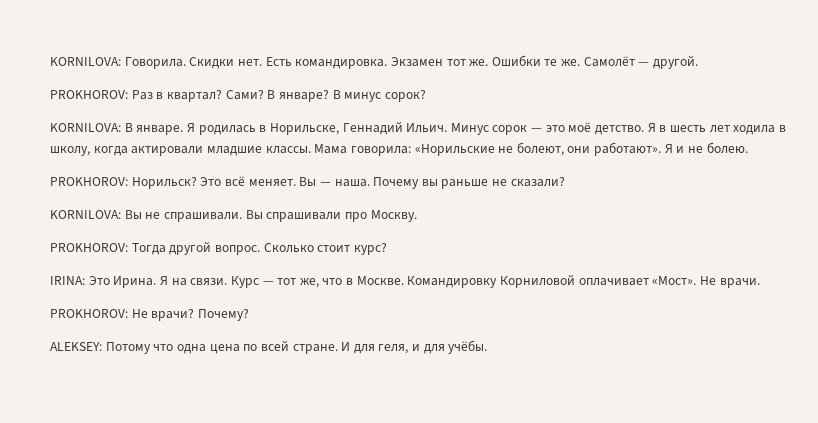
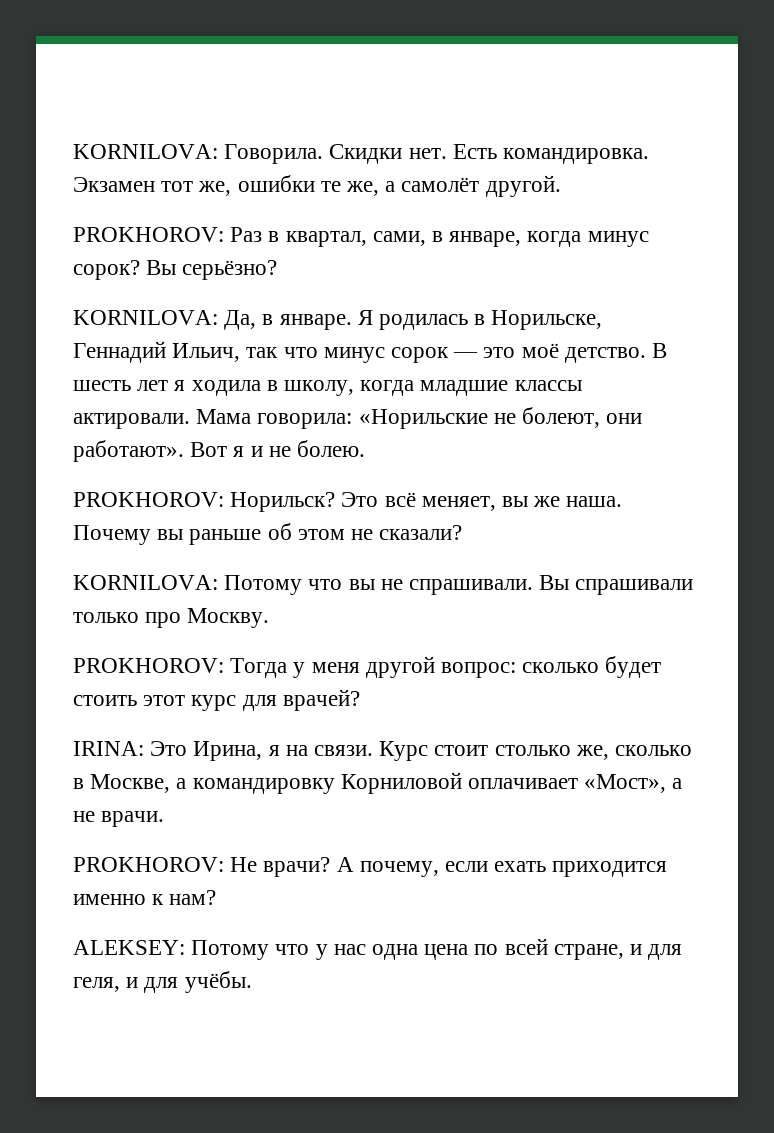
[469,55,650,67] же. Ошибки те же. Самолёт — -> [198,175,480,196] же, ошибки те же, а самолёт
[166,90,341,102] квартал? Сами? В январе? В -> [285,231,582,247] квартал, сами, в январе, когда
[50,123,133,132] // KORNILOVA: В -> [146,260,278,280] [73,310,274,330] Вы серьёзно? // KORNILOVA: Да, в
[406,123,489,135] Ильич. Минус -> [172,343,385,363] Ильич, так что минус
[647,123,667,132] Я в -> [652,343,668,358] В
(730, 129) none -> [174,380,186,391] я
[131,146,311,156] актировали младшие классы. -> [420,380,582,396] [73,413,190,429] младшие классы актировали.
[664,144,673,153] Я -> [190,442,245,457] Вот я
[248,177,331,186] меняет. Вы — -> [421,496,561,511] меняет, вы же
(489, 184) none -> [267,523,345,540] об этом
[124,210,142,219] Вы -> [224,575,375,595] Потому что вы
(342, 217) none -> [73,612,139,623] только
[169,241,387,255] другой вопрос. Сколько стоит курс? -> [293,656,662,678] [73,689,360,711] у меня другой вопрос: сколько будет стоить этот курс для врачей?
[113,276,168,288] Ирина. Я -> [193,741,280,761] Ирина, я
[262,274,760,288] [50,309,249,321] — тот же, что в Москве. Командировку Корниловой оплачивает «Мост». Не врачи. // PROKHOROV: Не врачи? Почему? -> [434,745,693,760] [73,772,683,794] [73,811,165,827] [73,857,668,877] [73,890,217,905] стоит столько же, сколько в Москве, а командировку Корниловой оплачивает «Мост», а не врачи. // PROKHOROV: Не врачи? А почему, если ехать приходится именно к нам?
(174, 347) none -> [315,944,366,960] у нас
[292,342,351,354] стране. И -> [553,944,643,960] стране, и

